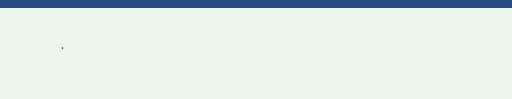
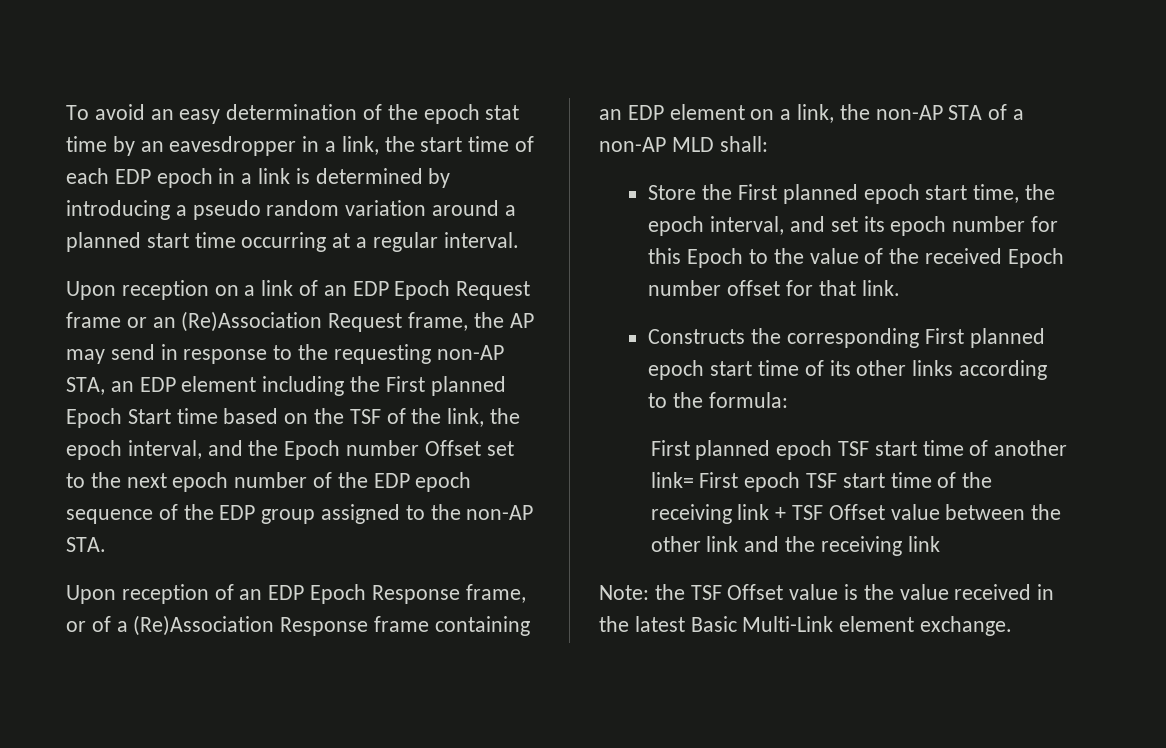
[61,47,64,49] . -> [66,104,520,124] [66,136,535,156] [66,168,451,188] [66,200,516,220] [66,232,519,252] [66,280,531,300] [66,311,534,332] [66,344,504,364] [66,376,506,396] [66,408,521,428] [66,440,514,460] [66,472,472,492] [66,504,534,524] [66,537,106,552] [66,584,526,604] [66,615,530,636] [599,104,1025,123] [599,136,768,152] [648,184,1056,204] [648,216,1059,236] [648,248,1064,268] [648,280,900,296] [648,328,1045,348] [648,360,1048,380] [648,392,789,408] [650,440,1068,460] [650,472,993,492] [650,504,1062,524] [650,536,940,556] [599,584,1055,600] [599,616,1013,636] To avoid an easy determination of the epoch stat time by an eavesdropper in a link, the start time of each EDP epoch in a link is determined by introducing a pseudo random variation around a planned start time occurring at a regular interval. // Upon reception on a link of an EDP Epoch Request frame or an (Re)Association Request frame, the AP may send in response to the requesting non-AP STA, an EDP element including the First planned Epoch Start time based on the TSF of the link, the epoch interval, and the Epoch number Offset set to the next epoch number of the EDP epoch sequence of the EDP group assigned to the non-AP STA. // Upon reception of an EDP Epoch Response frame, or of a (Re)Association Response frame containing an EDP element on a link, the non-AP STA of a non-AP MLD shall: // Store the First planned epoch start time, the epoch interval, and set its epoch number for this Epoch to the value of the received Epoch number offset for that link. // Constructs the corresponding First planned epoch start time of its other links according to the formula: // First planned epoch TSF start time of another link= First epoch TSF start time of the receiving link + TSF Offset value between the other link and the receiving link // Note: the TSF Offset value is the value received in the latest Basic Multi-Link element exchange.

